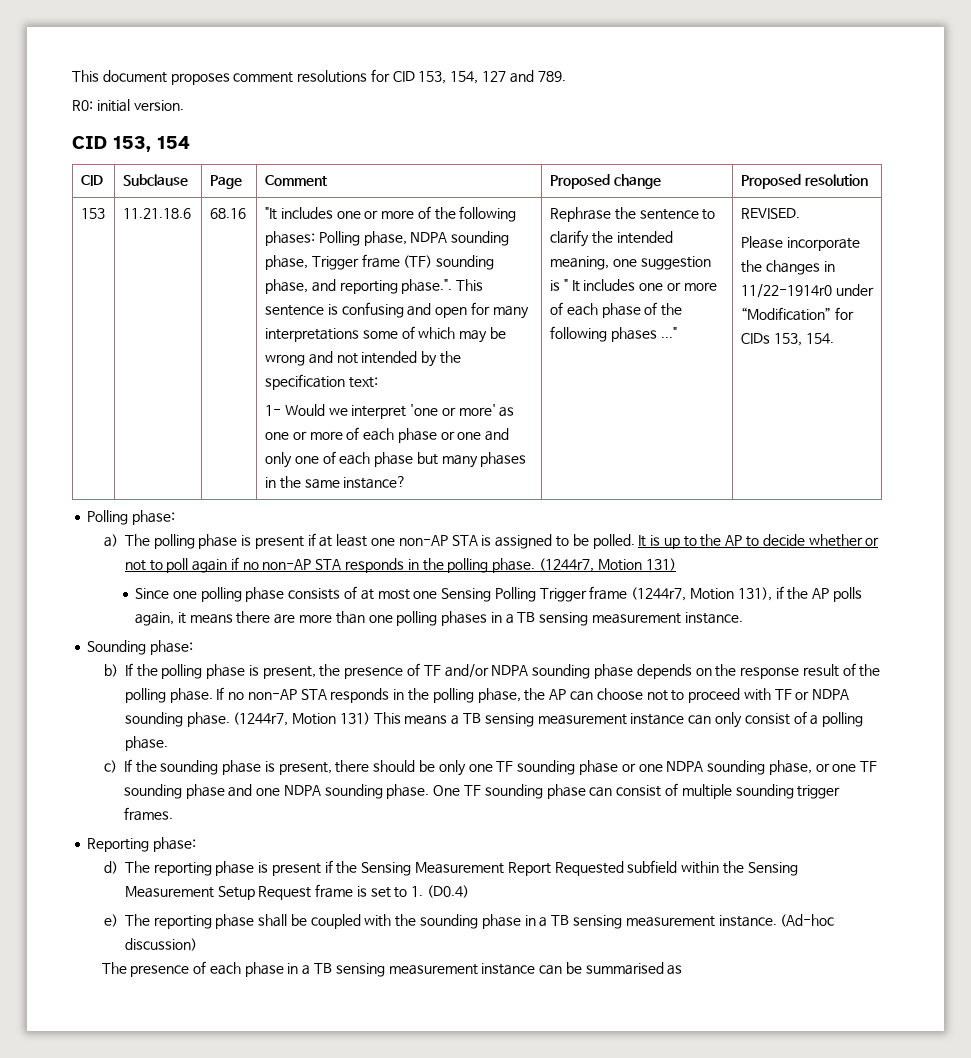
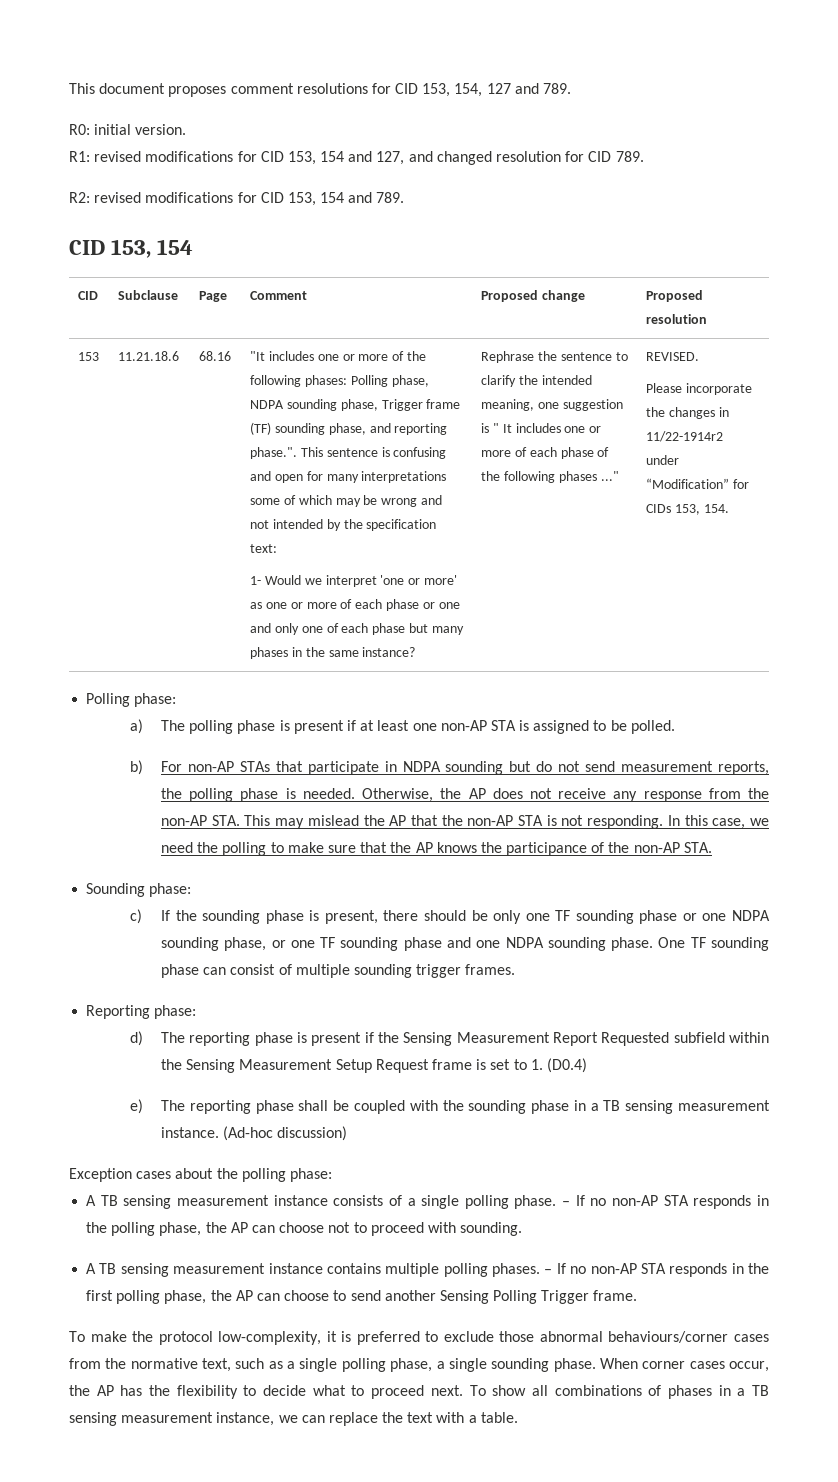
(184, 105) none -> [69,151,644,165] [69,192,405,206] // R1: revised modifications for CID 153, 154 and 127, and changed resolution for CID 789. // R2: revised modifications for CID 153, 154 and 789.
[740,284,832,298] 11/22-1914r0 -> [646,431,724,442] 11/22-1914r2
[638,534,880,549] [124,557,676,573] [135,586,862,602] [135,611,743,626] [87,640,194,655] [103,663,881,679] [124,687,850,703] [124,711,864,728] [124,736,168,751] It is up to the AP to decide whether or not to poll again if no non-AP STA responds in the polling phase. (1244r7, Motion 131) // Since one polling phase consists of at most one Sensing Polling Trigger frame (1244r7, Motion 131), if the AP polls again, it means there are more than one polling phases in a TB sensing measurement instance. // Sounding phase: // b) If the polling phase is present, the presence of TF and/or NDPA sounding phase depends on the response result of the polling phase. If no non-AP STA responds in the polling phase, the AP can choose not to proceed with TF or NDPA sounding phase. (1244r7, Motion 131) This means a TB sensing measurement instance can only consist of a polling phase. -> [130,760,770,775] [161,788,770,802] [161,815,769,829] [161,842,712,856] [86,883,192,897] // b) For non-AP STAs that participate in NDPA sounding but do not send measurement reports, the polling phase is needed. Otherwise, the AP does not receive any response from the non-AP STA. This may mislead the AP that the non-AP STA is not responding. In this case, we need the polling to make sure that the AP knows the participance of the non-AP STA. // Sounding phase:
[101,961,683,977] The presence of each phase in a TB sensing measurement instance can be summarised as -> [69,1168,332,1182] [86,1195,769,1209] [86,1222,523,1236] [86,1263,770,1277] [86,1290,638,1304] [69,1331,770,1345] [69,1358,770,1372] [69,1385,770,1399] [69,1412,518,1426] Exception cases about the polling phase: // A TB sensing measurement instance consists of a single polling phase. – If no non-AP STA responds in the polling phase, the AP can choose not to proceed with sounding. // A TB sensing measurement instance contains multiple polling phases. – If no non-AP STA responds in the first polling phase, the AP can choose to send another Sensing Polling Trigger frame. // To make the protocol low-complexity, it is preferred to exclude those abnormal behaviours/corner cases from the normative text, such as a single polling phase, a single sounding phase. When corner cases occur, the AP has the flexibility to decide what to proceed next. To show all combinations of phases in a TB sensing measurement instance, we can replace the text with a table.

